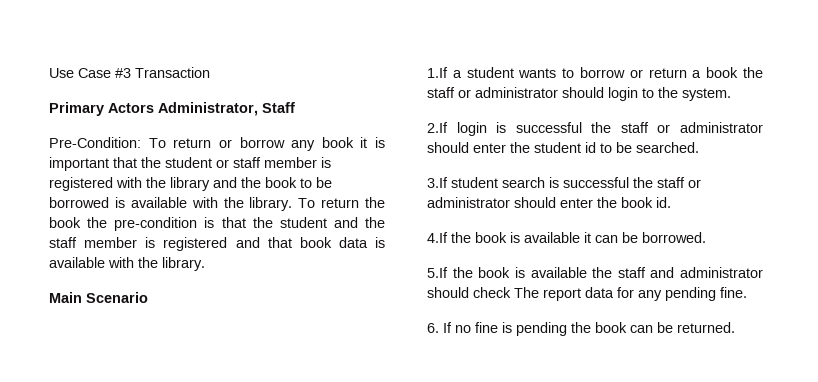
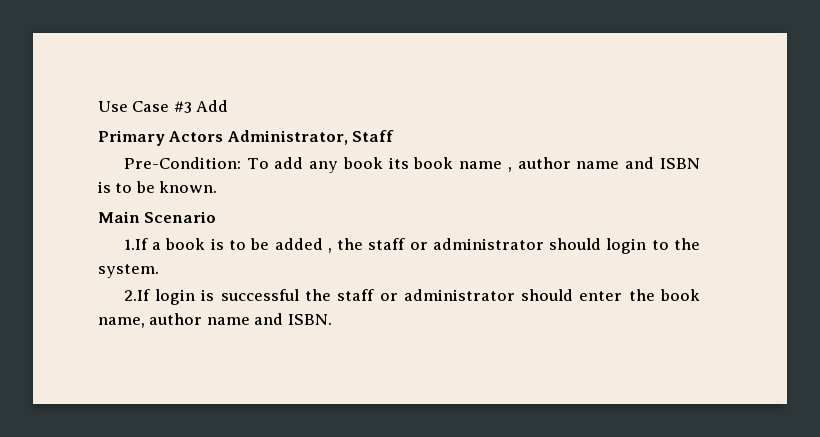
[135,67,210,78] Transaction -> [196,100,229,112] Add
[173,137,385,151] [49,157,331,171] [49,177,332,191] [49,197,385,211] [49,217,385,231] [49,237,385,251] [49,257,205,271] [49,292,148,303] [427,67,739,78] return or borrow any book it is important that the student or staff member is registered with the library and the book to be borrowed is available with the library. To return the book the pre-condition is that the student and the staff member is registered and that book data is available with the library. // Main Scenario // 1.If a student wants to borrow or return a book -> [274,157,700,173] [98,181,218,193] [98,211,217,223] [123,238,332,253] add any book its book name , author name and ISBN is to be known. // Main Scenario // 1.If a book is to be added ,
[534,142,699,153] [427,177,701,188] [427,197,671,208] [427,232,706,243] [427,267,763,278] [427,287,747,301] [427,322,735,336] student id to be searched. // 3.If student search is successful the staff or administrator should enter the book id. // 4.If the book is available it can be borrowed. // 5.If the book is available the staff and administrator should check The report data for any pending fine. // 6. If no fine is pending the book can be returned. -> [660,289,700,301] [98,313,332,328] book name, author name and ISBN.

